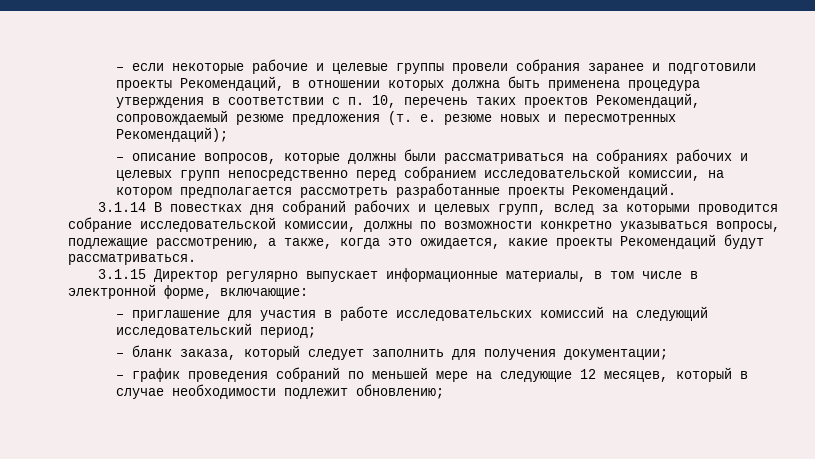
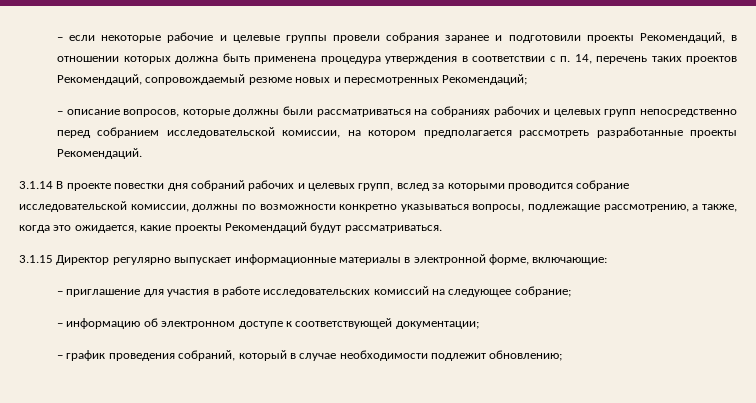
[371,95,396,108] 10, -> [574,54,592,64] 14,
[291,111,492,125] предложения (т. е. резюме -> (292, 81) none
[115,127,228,142] Рекомендаций); -> [442,74,528,85] Рекомендаций;
[170,204,243,212] повестках -> [66,183,165,191] проекте повестки
[506,271,683,282] материалы, в том числе -> [338,257,401,265] материалы
[635,306,708,321] [115,323,316,338] [115,345,668,360] [115,367,668,382] следующий исследовательский период; // – бланк заказа, который следует заполнить для получения документации; // – график проведения собраний по меньшей мере на следующие 12 месяцев, -> [448,286,571,297] [57,318,479,329] [57,350,236,361] следующее собрание; // – информацию об электронном доступе к соответствующей документации; // – график проведения собраний,

